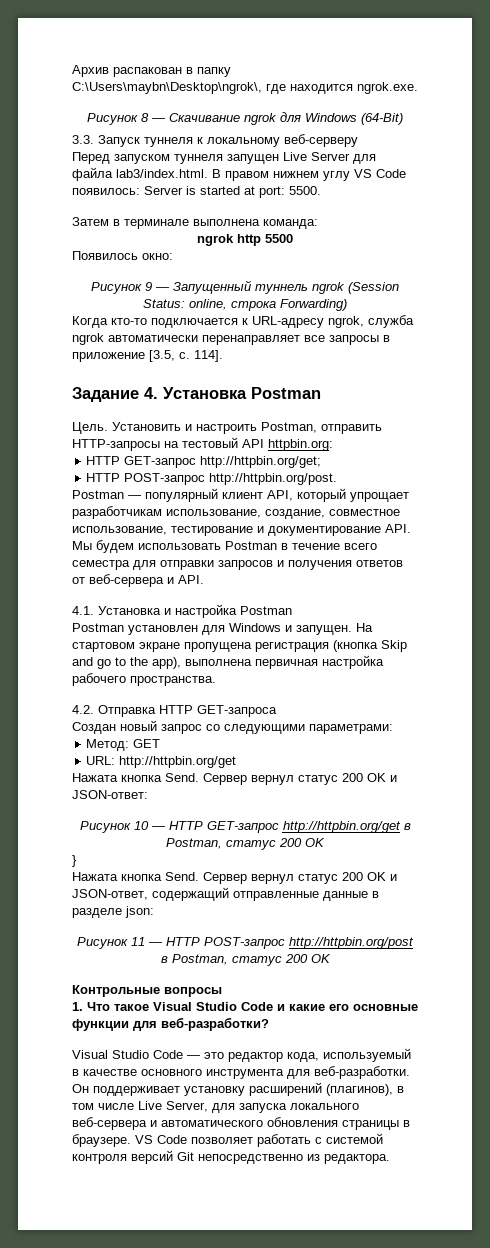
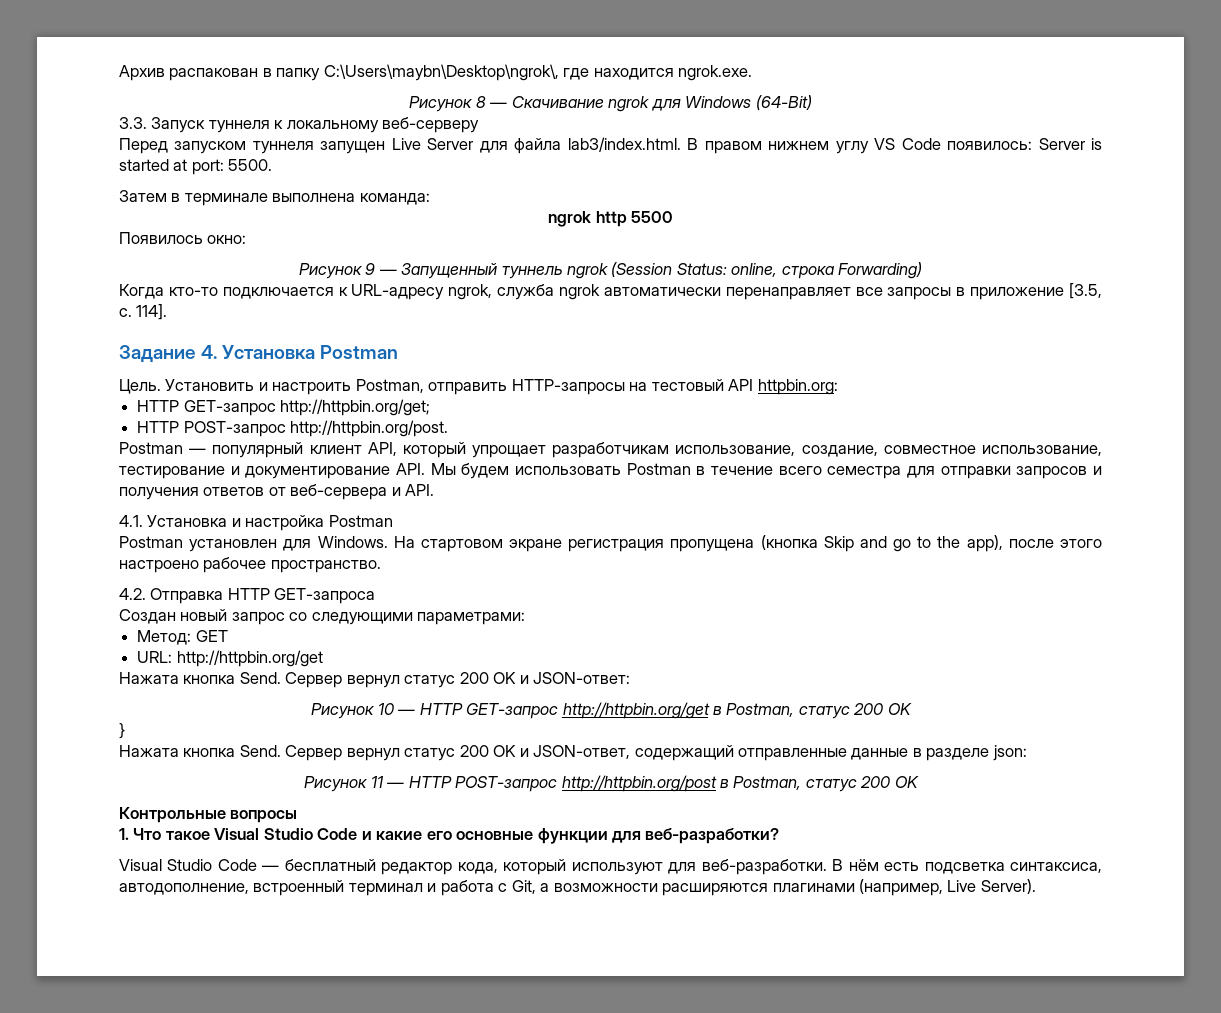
[229,623,352,635] Windows и запущен. -> [317,536,388,548] Windows.
[184,642,329,652] пропущена регистрация -> [568,539,755,552] регистрация пропущена
[185,655,384,669] [72,673,216,686] выполнена первичная настройка рабочего пространства. -> [1008,539,1102,548] [119,557,381,573] после этого настроено рабочее пространство.
[204,1052,224,1059] это -> [284,859,376,871] бесплатный
[323,1048,411,1062] [72,1066,410,1079] [72,1082,404,1096] [72,1101,359,1113] [72,1117,410,1130] [72,1133,383,1147] [72,1150,390,1164] используемый в качестве основного инструмента для веб-разработки. Он поддерживает установку расширений (плагинов), в том числе Live Server, для запуска локального веб-сервера и автоматического обновления страницы в браузере. VS Code позволяет работать с системой контроля версий Git непосредственно из редактора. -> [503,859,1102,875] [119,879,1036,896] который используют для веб-разработки. В нём есть подсветка синтаксиса, автодополнение, встроенный терминал и работа с Git, а возможности расширяются плагинами (например, Live Server).

